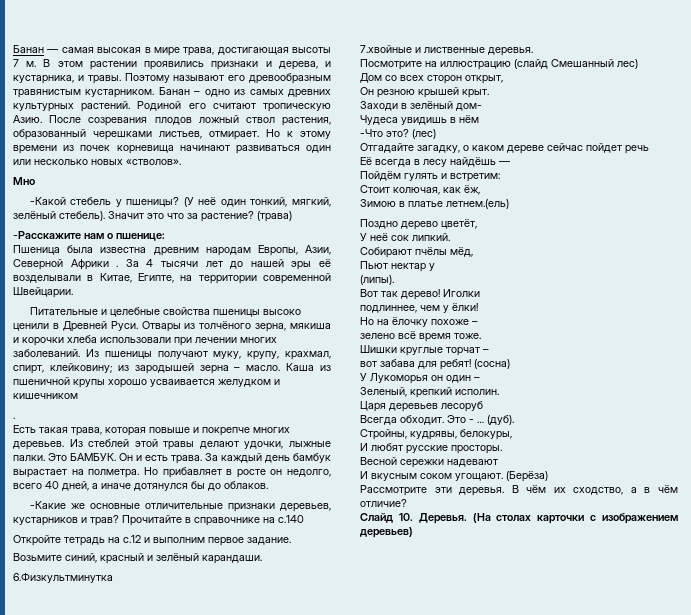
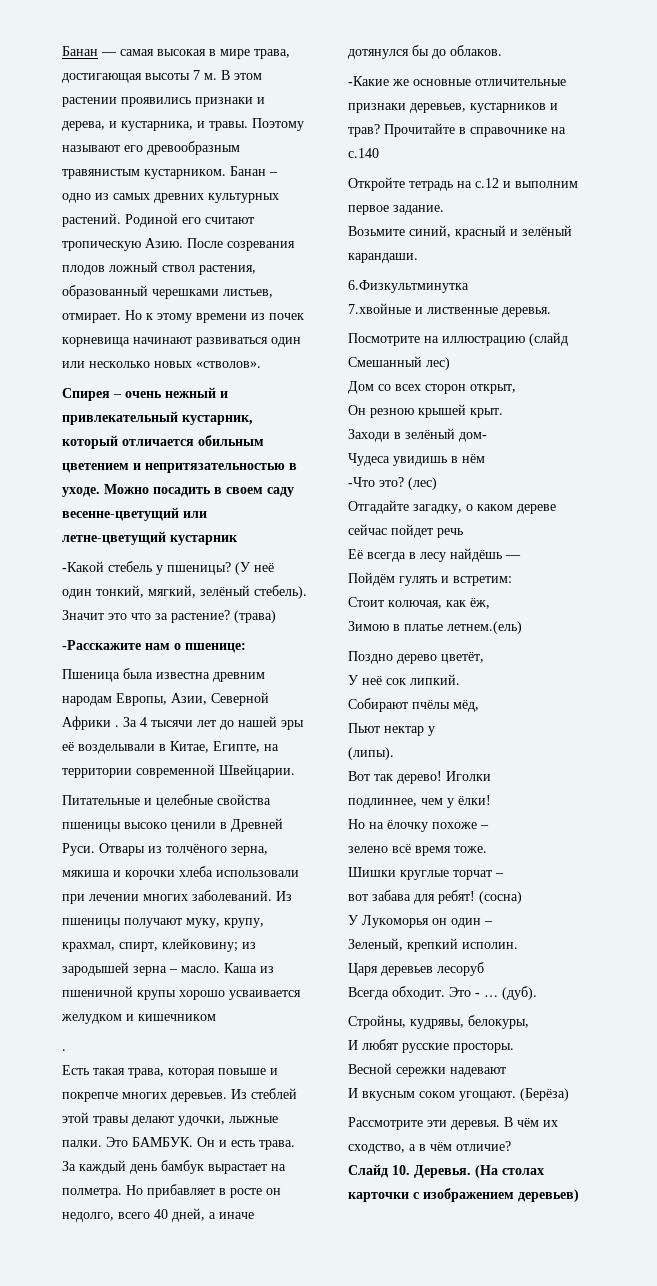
[13,177,35,185] Мно -> [62,387,228,401] [62,411,253,425] [62,435,264,449] [62,463,297,473] [62,484,294,497] [62,507,207,521] [62,531,238,545] Спирея – очень нежный и привлекательный кустарник, который отличается обильным цветением и непритязательностью в уходе. Можно посадить в своем саду весенне-цветущий или летне-цветущий кустарник

